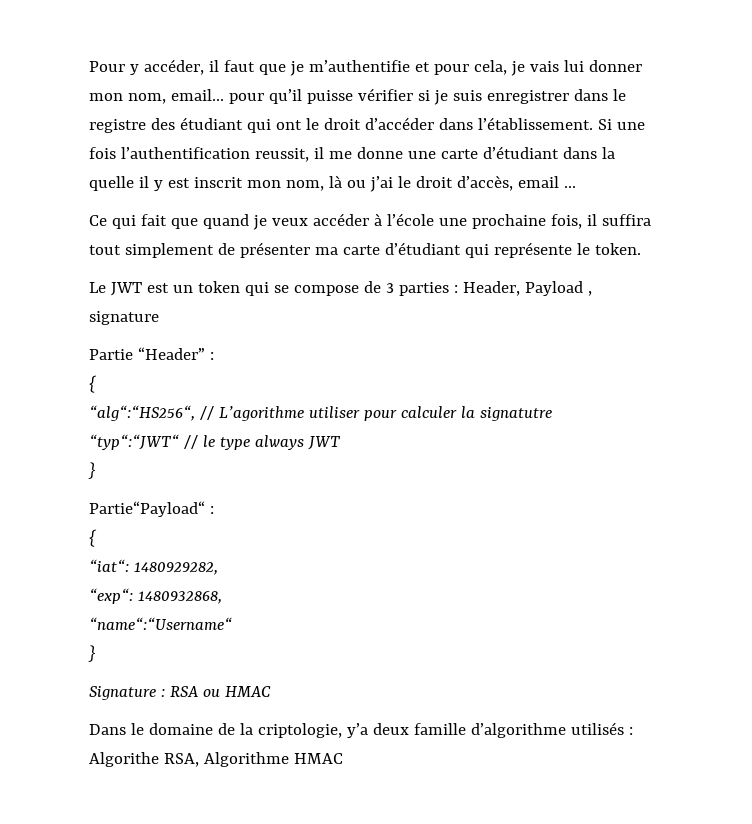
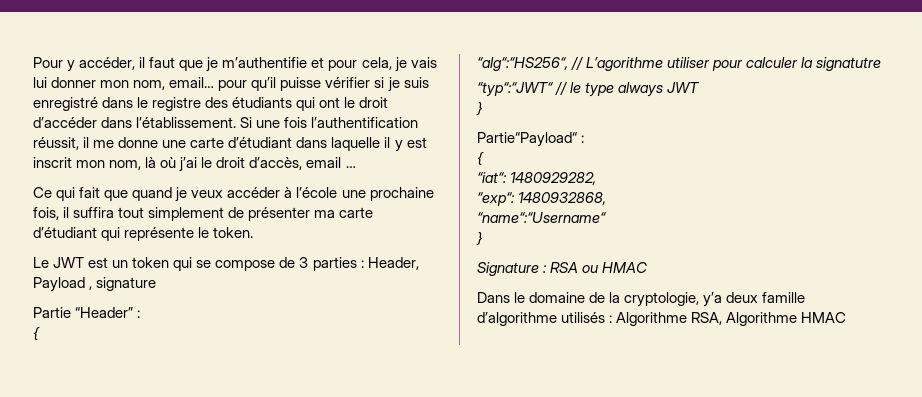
[486,90,569,104] enregistrer -> [33,97,98,111] enregistré
[179,117,243,130] étudiant -> [232,97,293,108] étudiants
[254,148,309,162] reussit, -> [33,137,79,150] réussit,
[601,147,615,159] [89,176,134,191] la quelle -> [331,137,381,151] laquelle
[346,180,366,188] ou -> [160,157,177,168] où
[257,723,342,738] criptologie, -> [624,292,700,307] cryptologie,
[89,752,159,767] Algorithe -> [616,312,688,326] Algorithme

